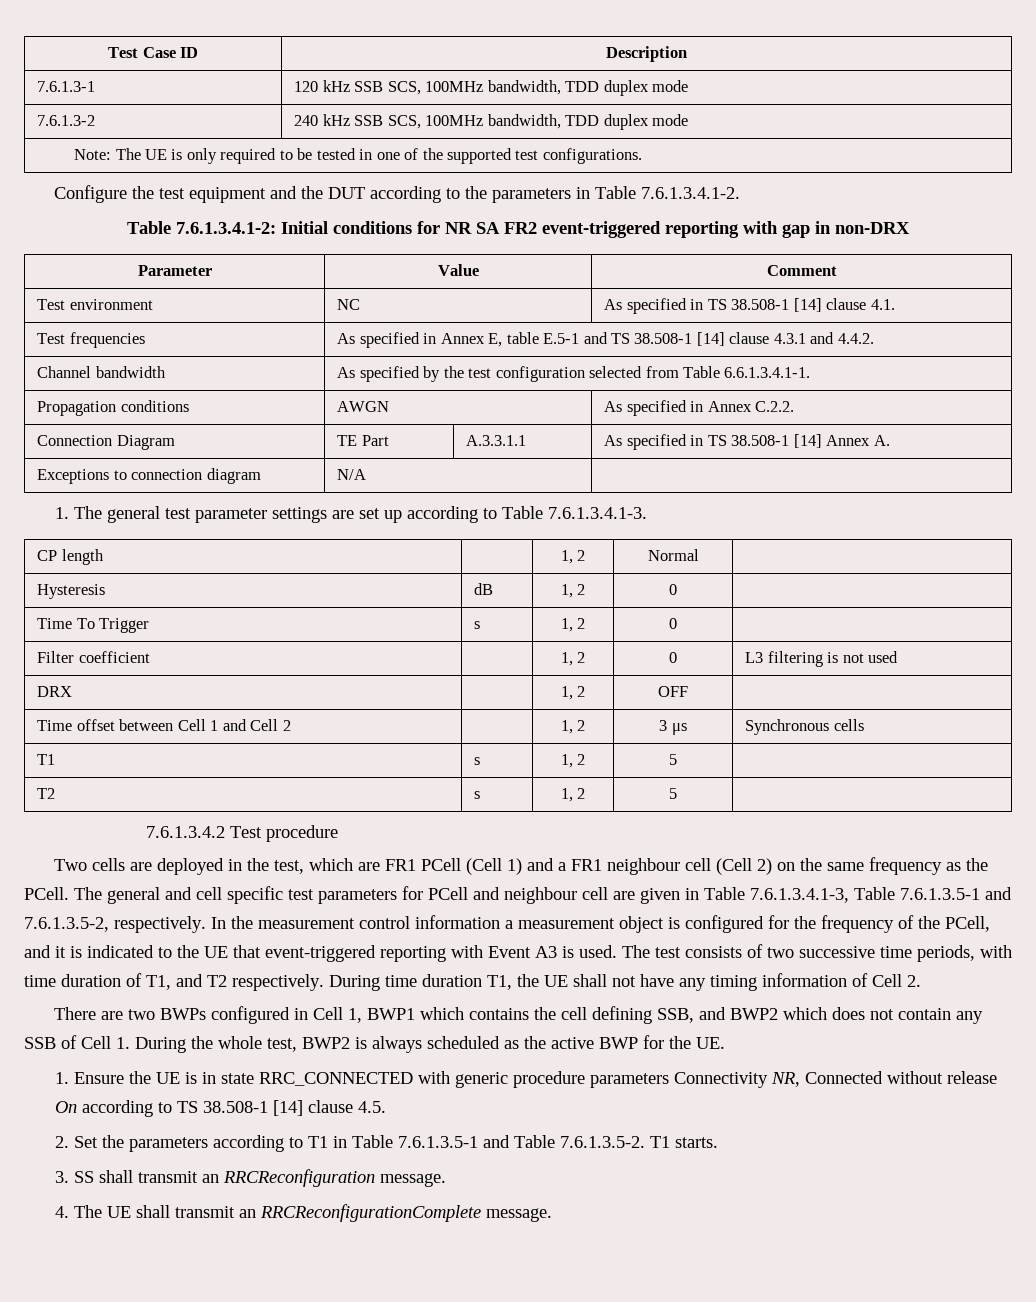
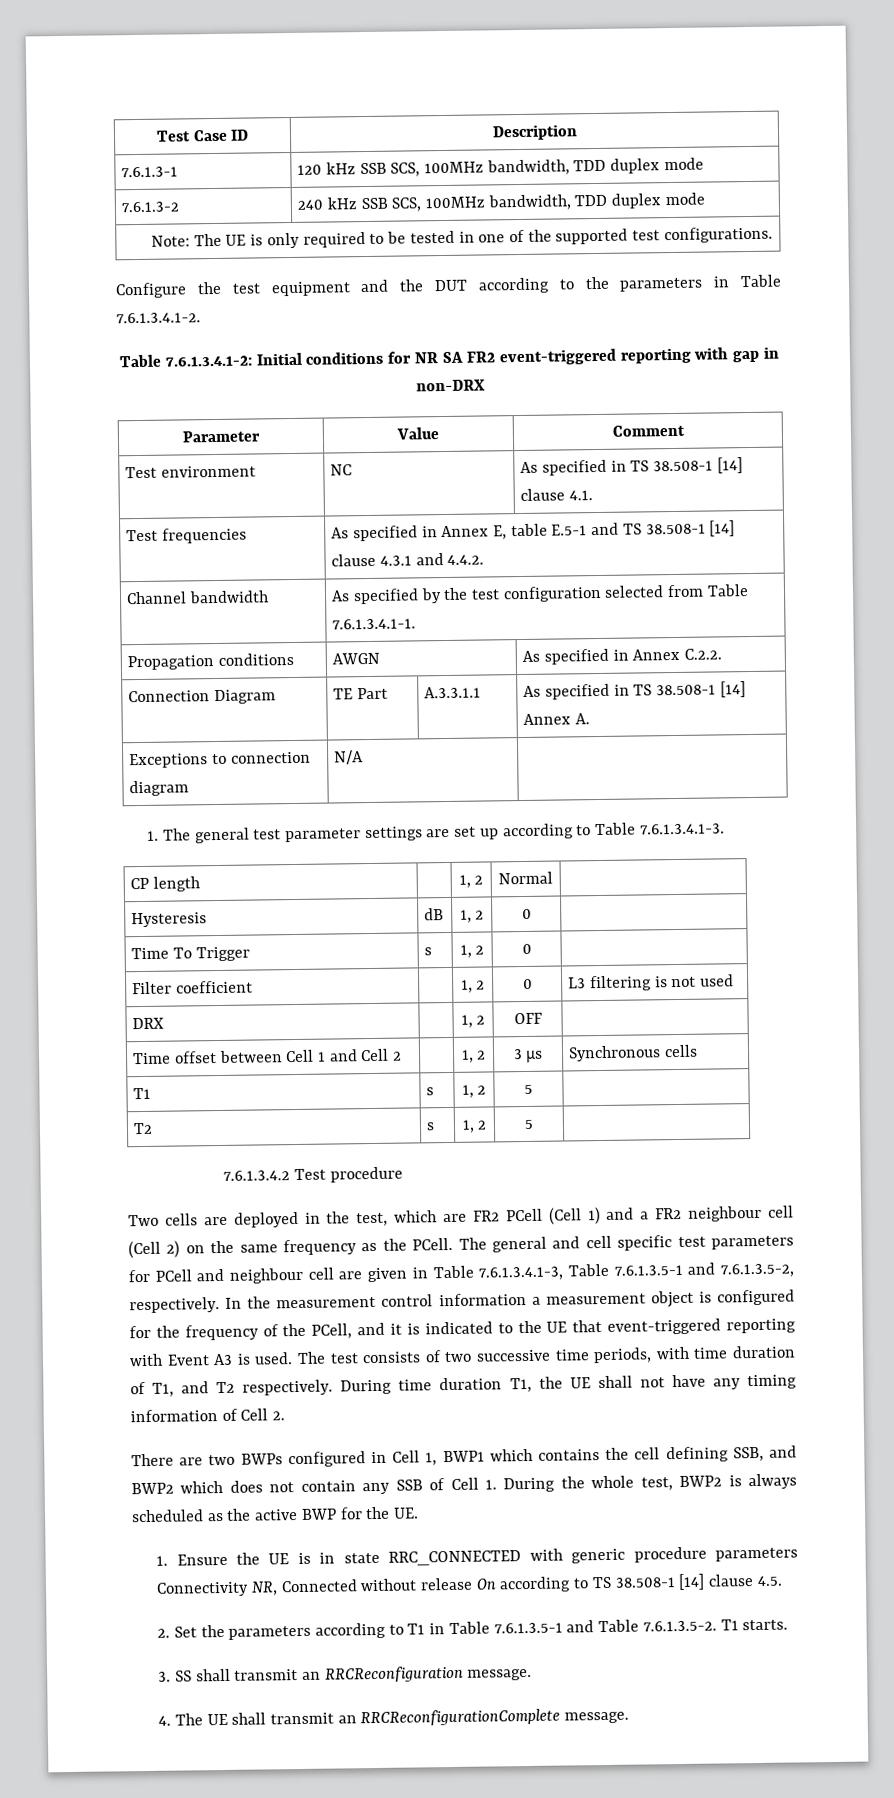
[724,367,811,378] 6.6.1.3.4.1-1. -> [332,618,417,630] 7.6.1.3.4.1-1.
[385,859,417,871] FR1 -> [472,1210,500,1222] FR2
[571,859,603,871] FR1 -> [655,1207,683,1220] FR2

